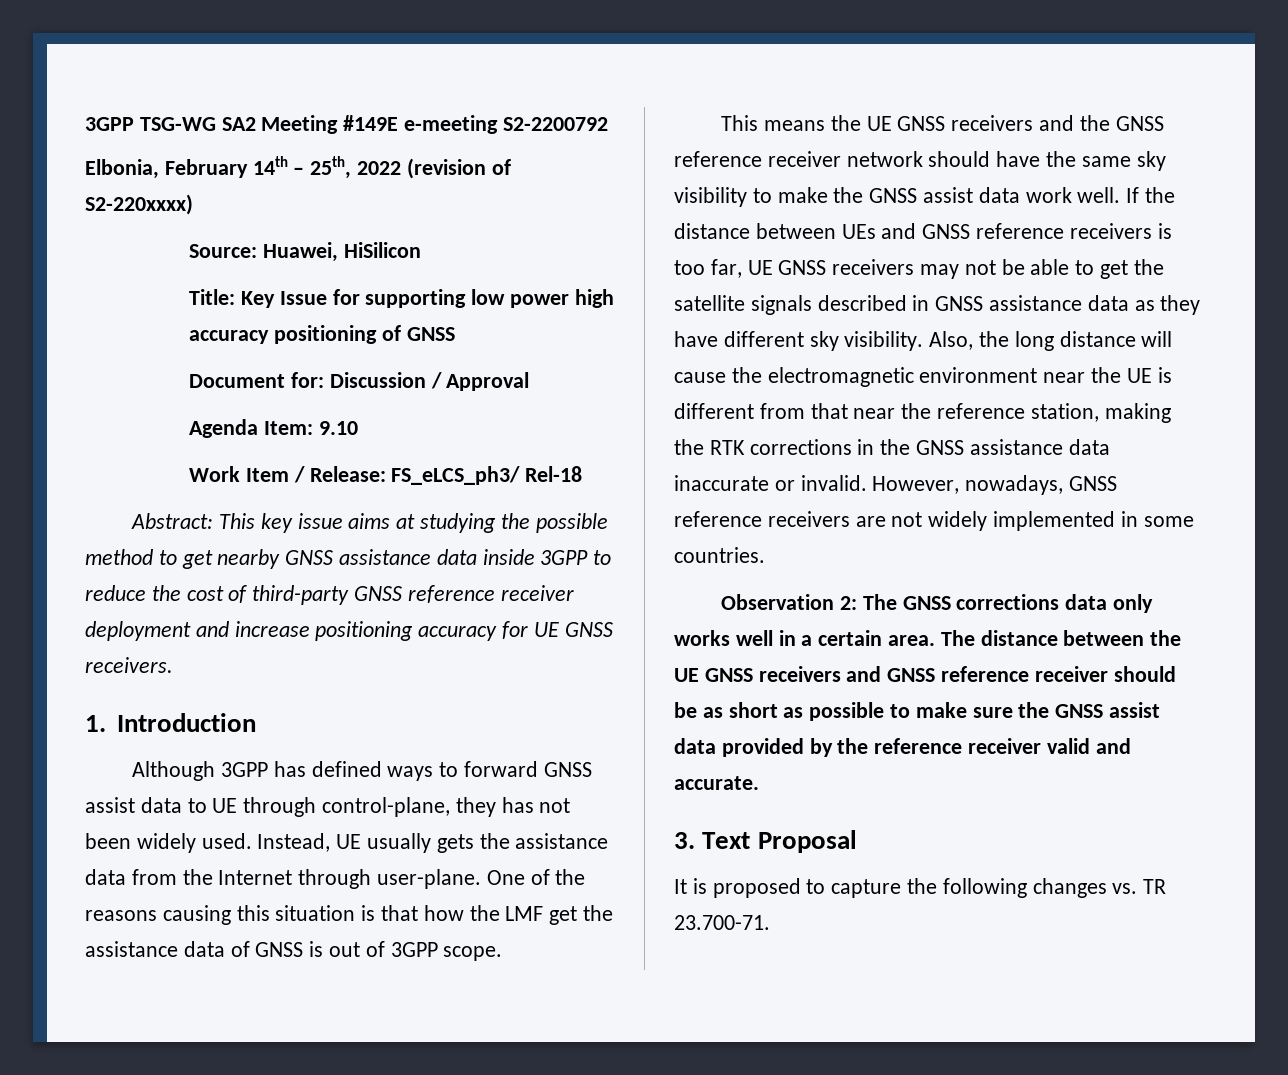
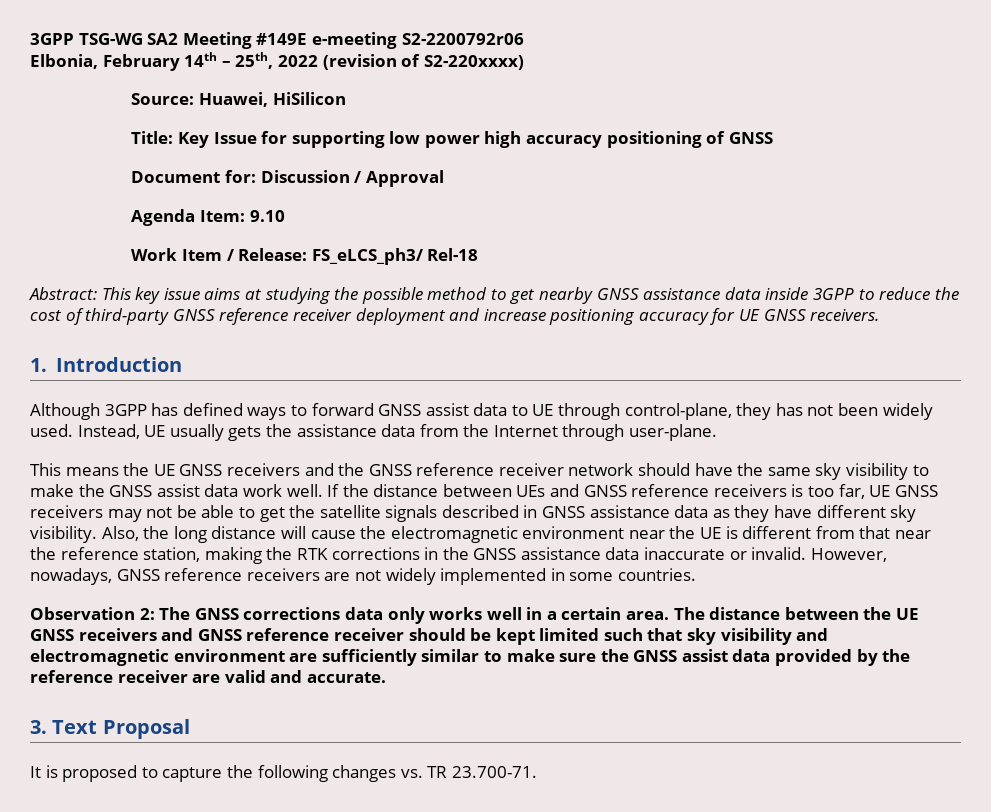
[502,117,608,131] S2-2200792 -> [401,33,524,45] S2-2200792r06
[486,869,586,885] [85,905,614,925] [85,941,503,961] One of the reasons causing this situation is that how the LMF get the assistance data of GNSS is out of 3GPP scope. -> (718, 432) none
[702,702,885,721] as short as possible -> [495,628,829,645] [30,649,480,666] kept limited such that sky visibility and electromagnetic environment are sufficiently similar
(1042, 746) none -> [192,674,221,683] are

